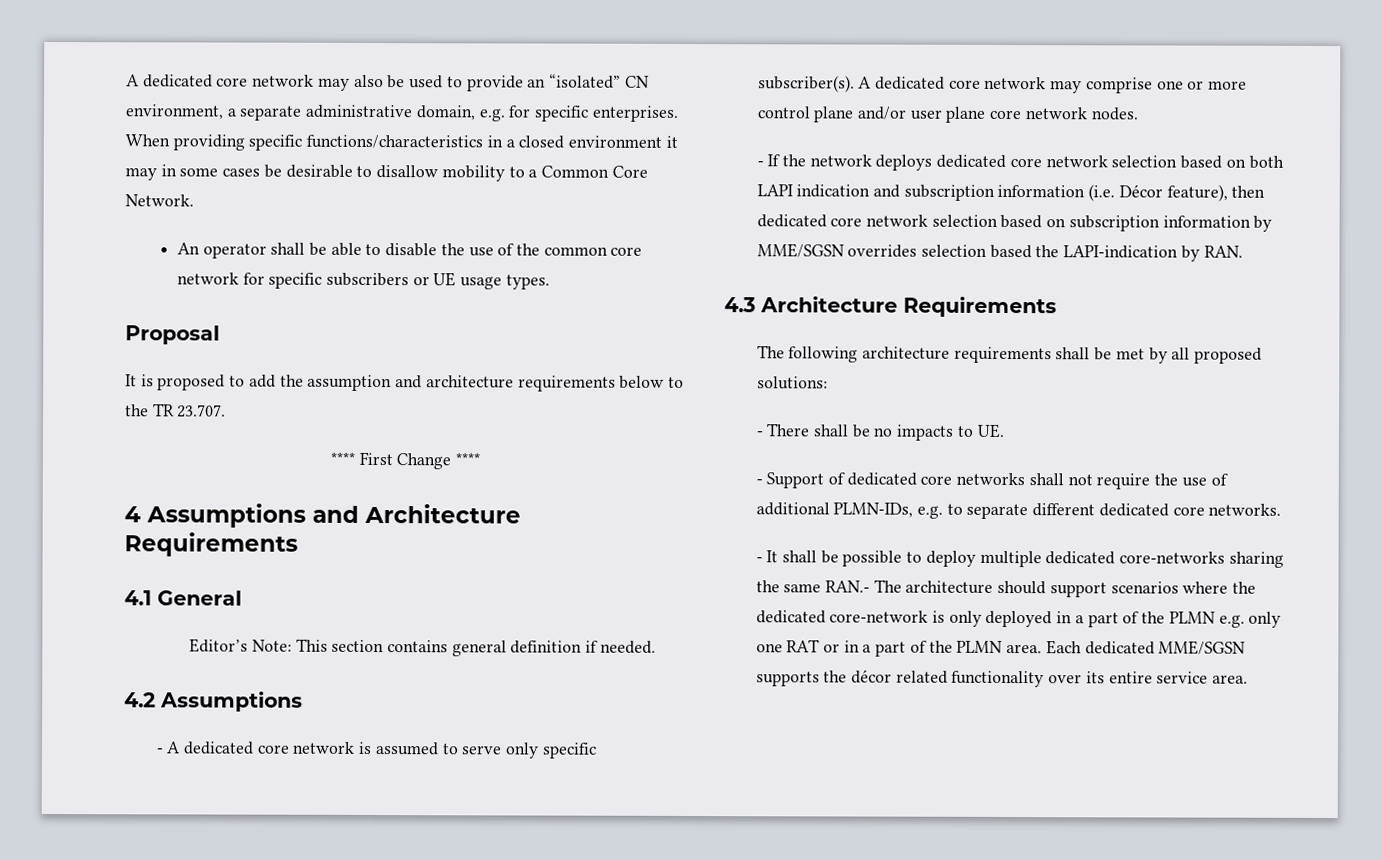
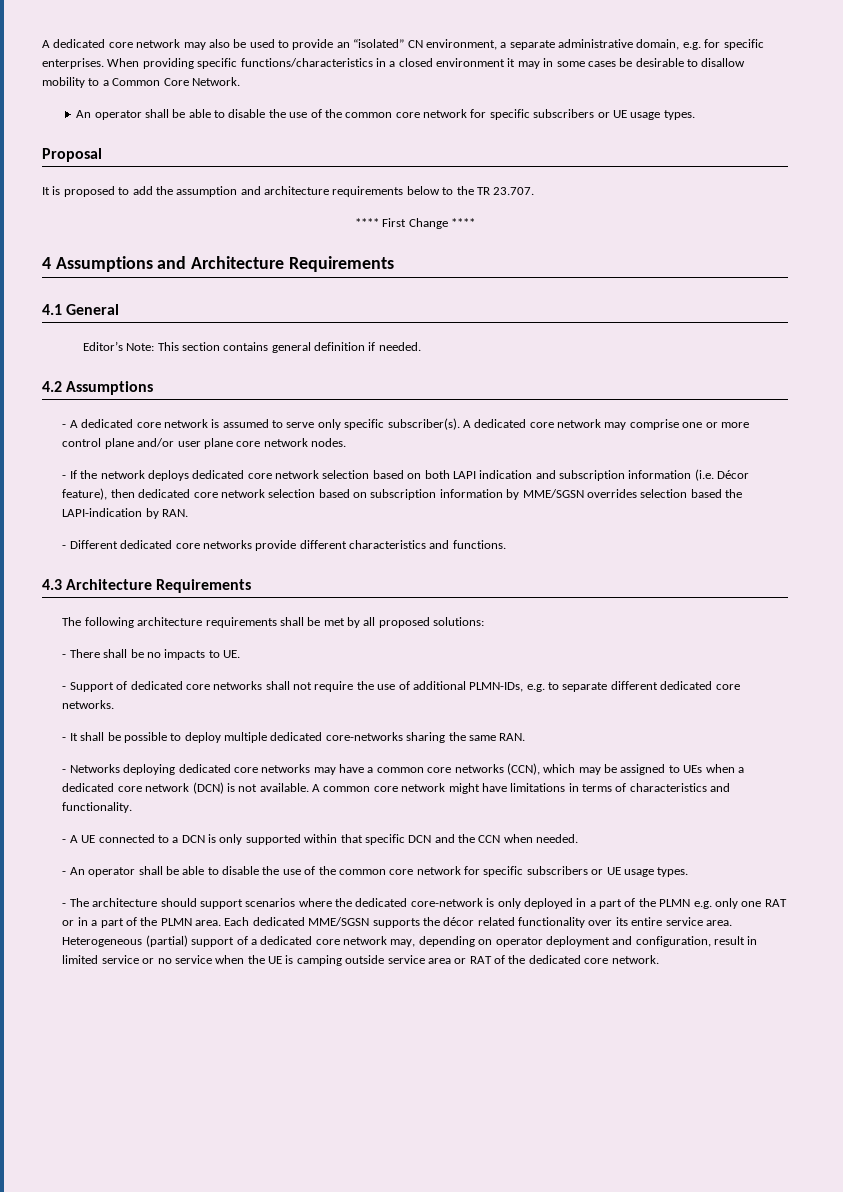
(1243, 251) none -> [62,540,506,551] // - Different dedicated core networks provide different characteristics and functions.
[824,580,870,593] RAN.- -> [499,733,526,741] [62,763,744,775] [62,782,731,794] [62,802,133,813] [62,834,579,845] [62,866,689,877] [62,903,67,907] RAN. // - Networks deploying dedicated core networks may have a common core networks (CCN), which may be assigned to UEs when a dedicated core network (DCN) is not available. A common core network might have limitations in terms of characteristics and functionality. // - A UE connected to a DCN is only supported within that specific DCN and the CCN when needed. // - An operator shall be able to disable the use of the common core network for specific subscribers or UE usage types. // -
(1249, 679) none -> [62,935,758,947] [62,955,659,966] Heterogeneous (partial) support of a dedicated core network may, depending on operator deployment and configuration, result in limited service or no service when the UE is camping outside service area or RAT of the dedicated core network.

